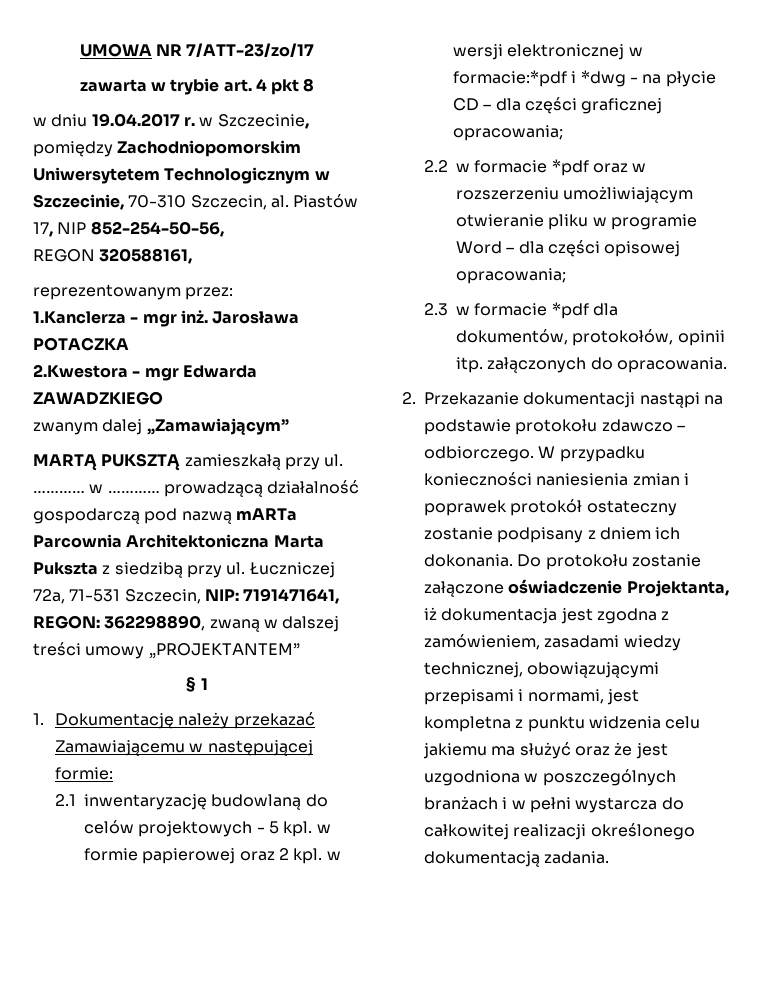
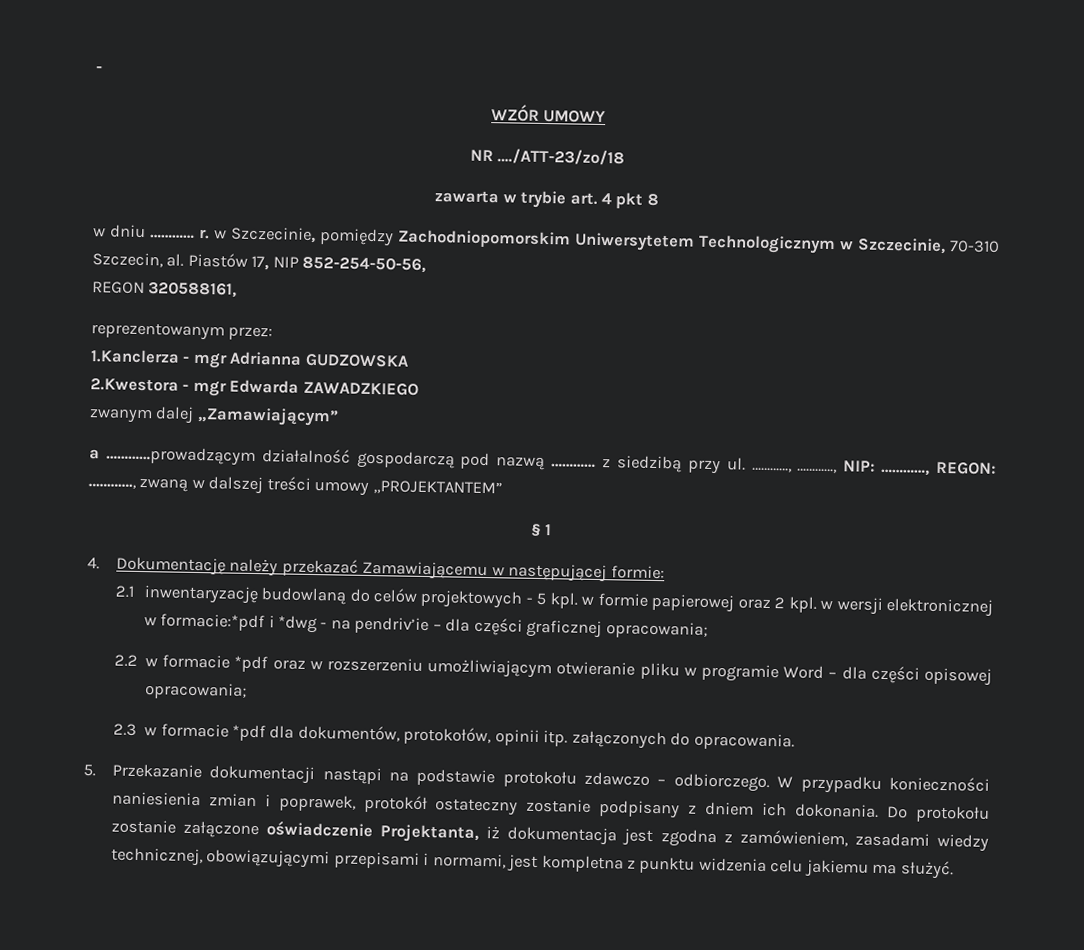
[79,43,315,57] UMOWA NR 7/ATT-23/zo/17 -> [95,66,103,73] [490,104,607,124] [469,148,626,166] - // WZÓR UMOWY // NR …./ATT-23/zo/18
[91,113,180,127] 19.04.2017 -> [150,234,195,239] …………
[180,310,300,324] [33,337,129,351] inż. Jarosława POTACZKA -> [229,351,409,368] Adrianna GUDZOWSKA
[33,453,344,471] [33,480,360,497] [33,508,297,524] [33,534,324,548] [33,562,335,578] [33,588,340,604] [33,615,206,631] MARTĄ PUKSZTĄ zamieszkałą przy ul. ………… w ………… prowadzącą działalność gospodarczą pod nazwą mARTa Parcownia Architektoniczna Marta Pukszta z siedzibą przy ul. Łuczniczej 72a, 71-531 Szczecin, NIP: 7191471641, REGON: 362298890, -> [89,446,997,476] [88,483,136,489] a …………prowadzącym działalność gospodarczą pod nazwą ………… z siedzibą przy ul. …………, …………, NIP: …………, REGON: …………,
[33,713,44,725] 1. -> [87,557,100,570] 4.
[665,71,716,87] [453,98,480,111] płycie CD -> [354,616,430,635] pendriv’ie
[402,392,416,404] 2. -> [83,764,96,777] 5.
[424,500,508,516] poprawek -> [278,794,356,812] poprawek,
[519,742,668,759] [424,769,676,786] [424,796,684,813] [424,823,695,840] [424,851,610,867] służyć oraz że jest uzgodniona w poszczególnych branżach i w pełni wystarcza do całkowitej realizacji określonego dokumentacją zadania. -> [900,860,954,880] służyć.

